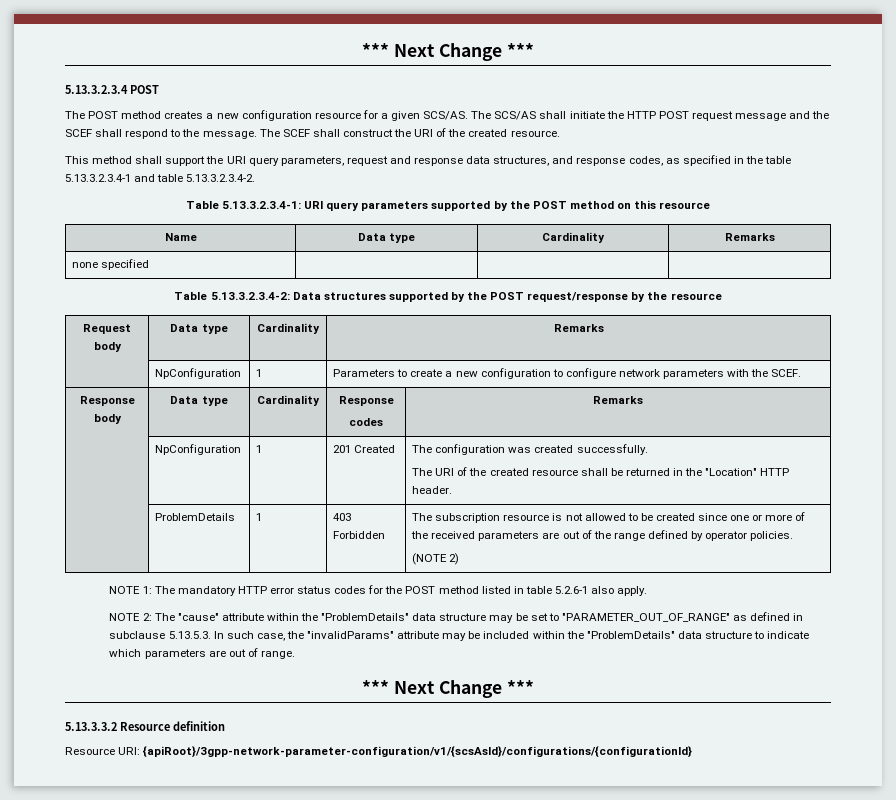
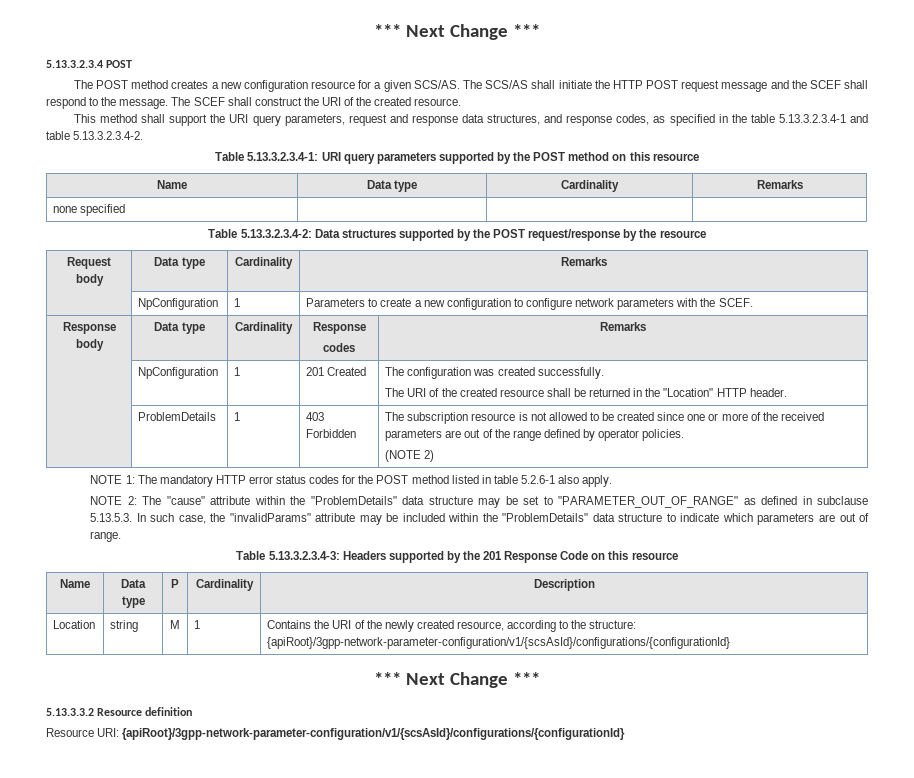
(295, 654) none -> [236,551,678,563] [60,579,90,588] [121,579,146,588] [121,596,145,608] [171,579,179,588] [195,579,254,591] [533,579,595,591] [53,620,96,629] [110,620,139,632] [170,620,180,629] [194,620,201,629] [267,620,637,632] [267,637,731,649] // Table 5.13.3.2.3.4-3: Headers supported by the 201 Response Code on this resource // Name | Data type | P | Cardinality | Description // Location | string | M | 1 | Contains the URI of the newly created resource, according to the structure: {apiRoot}/3gpp-network-parameter-configuration/v1/{scsAsId}/configurations/{configurationId}

